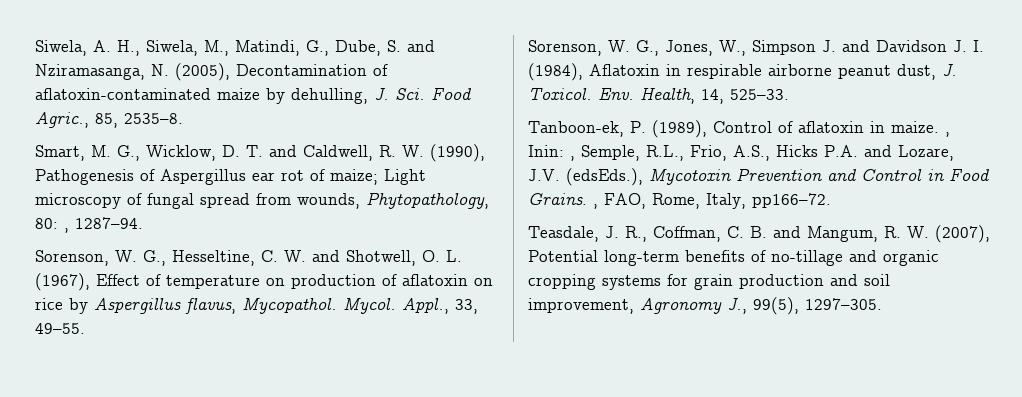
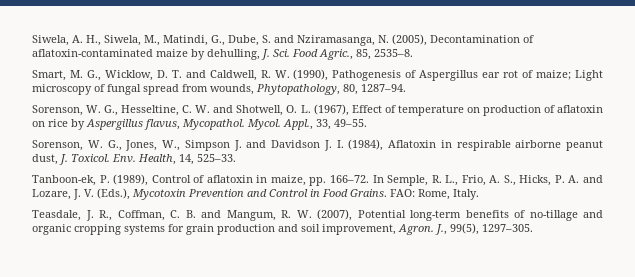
[35,218,69,233] 80: , -> [343,84,358,95] 80,
[891,121,950,137] [528,145,954,161] [528,168,643,186] maize. , Inin: , Semple, R.L., Frio, A.S., Hicks P.A. and Lozare, J.V. (edsEds.), -> [270,175,603,186] [32,188,130,200] maize, pp. 166–72. In Semple, R. L., Frio, A. S., Hicks, P. A. and Lozare, J. V. (Eds.),
[593,193,831,209] , FAO, Rome, Italy, pp166–72. -> [390,189,479,200] FAO: Rome, Italy.
[640,298,722,314] Agronomy -> [398,224,434,235] Agron.

